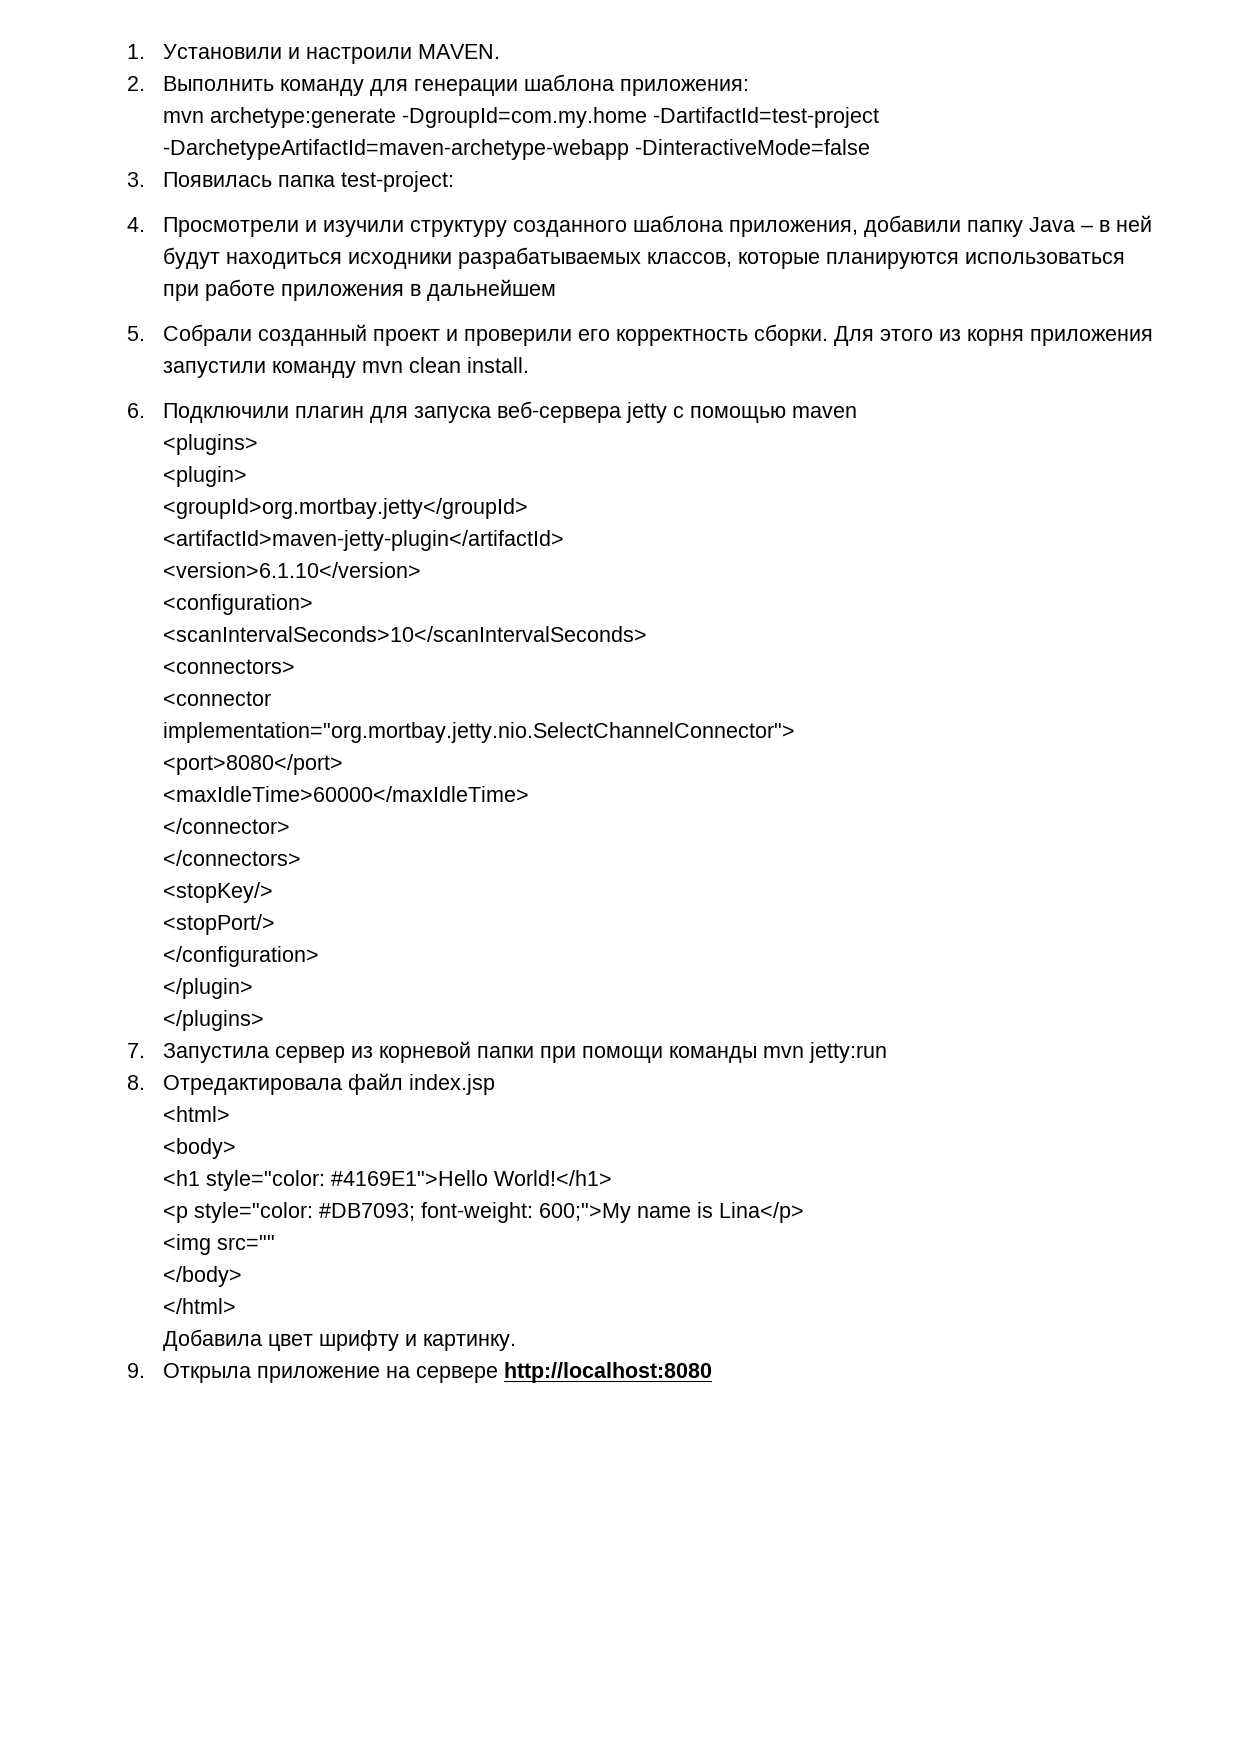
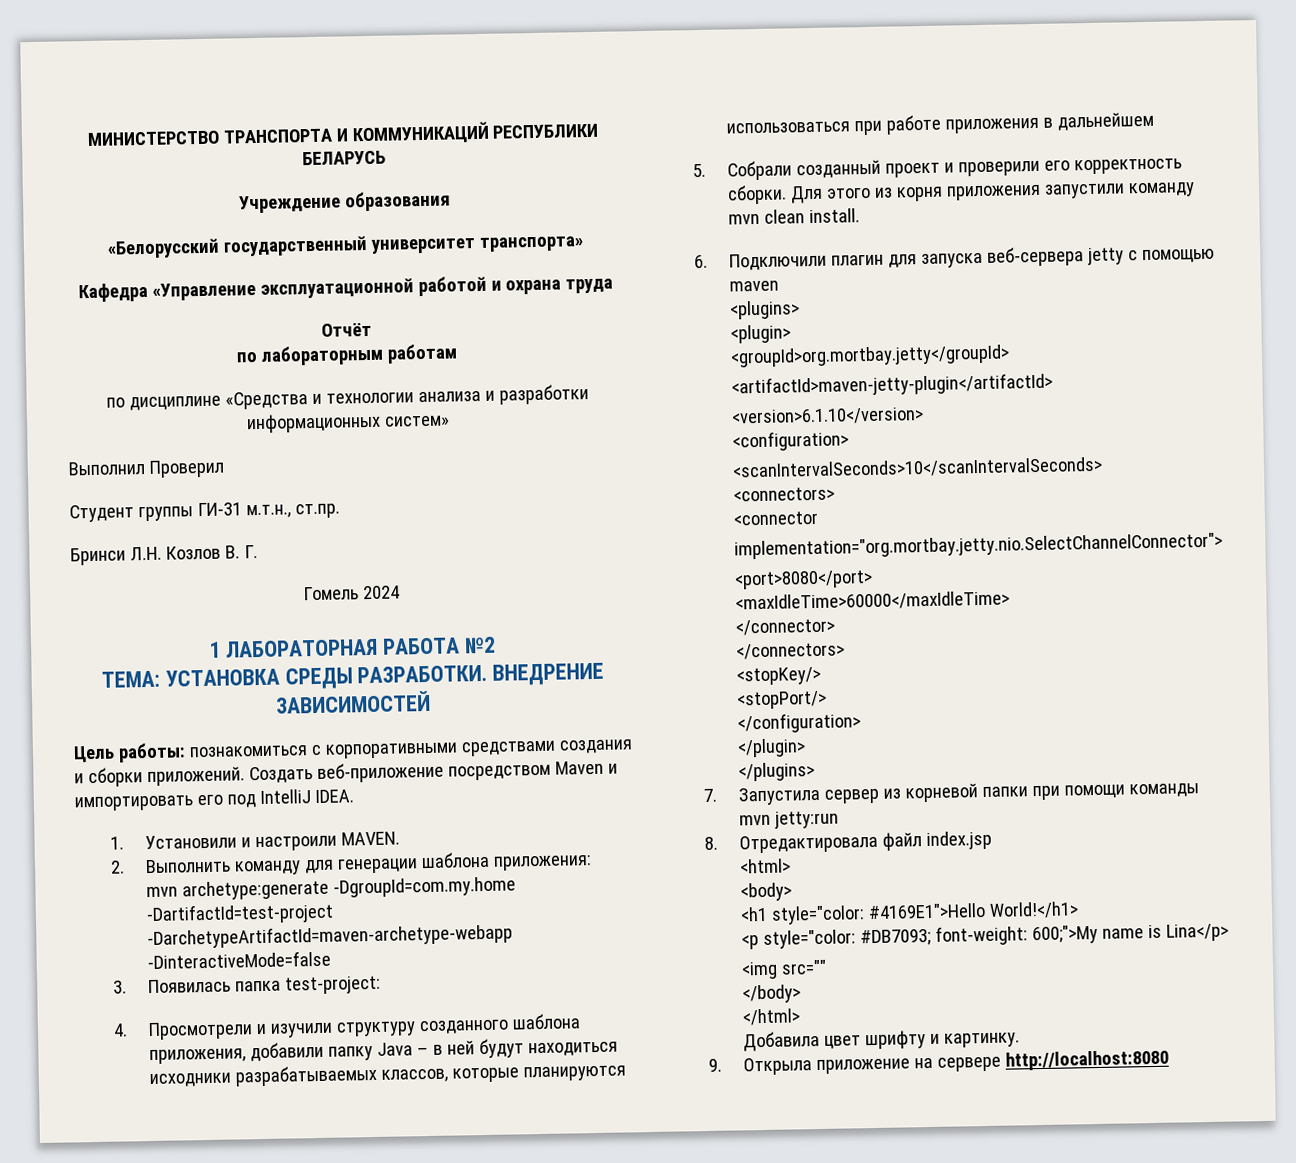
(127, 51) none -> [86,121,599,147] [301,150,386,166] [238,190,451,214] [106,236,584,259] [77,275,614,303] [321,321,372,337] [236,343,458,366] [106,384,589,411] [246,412,450,434] [68,459,225,478] [69,502,340,523] [70,545,258,566] [303,585,400,601] [209,636,496,658] [100,662,605,690] [275,690,431,714] [73,739,633,763] [74,760,618,788] [74,789,354,812] МИНИСТЕРСТВО ТРАНСПОРТА И КОММУНИКАЦИЙ РЕСПУБЛИКИ БЕЛАРУСЬ // Учреждение образования // «Белорусский государственный университет транспорта» // Кафедра «Управление эксплуатационной работой и охрана труда // Отчёт // по лабораторным работам // по дисциплине «Средства и технологии анализа и разработки информационных систем» // Выполнил Проверил // Студент группы ГИ-31 м.т.н., ст.пр. // Бринси Л.Н. Козлов В. Г. // Гомель 2024 // 1 ЛАБОРАТОРНАЯ РАБОТА №2 // ТЕМА: УСТАНОВКА СРЕДЫ РАЗРАБОТКИ. ВНЕДРЕНИЕ ЗАВИСИМОСТЕЙ // Цель работы: познакомиться с корпоративными средствами создания и сборки приложений. Создать веб-приложение посредством Maven и импортировать его под IntelliJ IDEA. //

